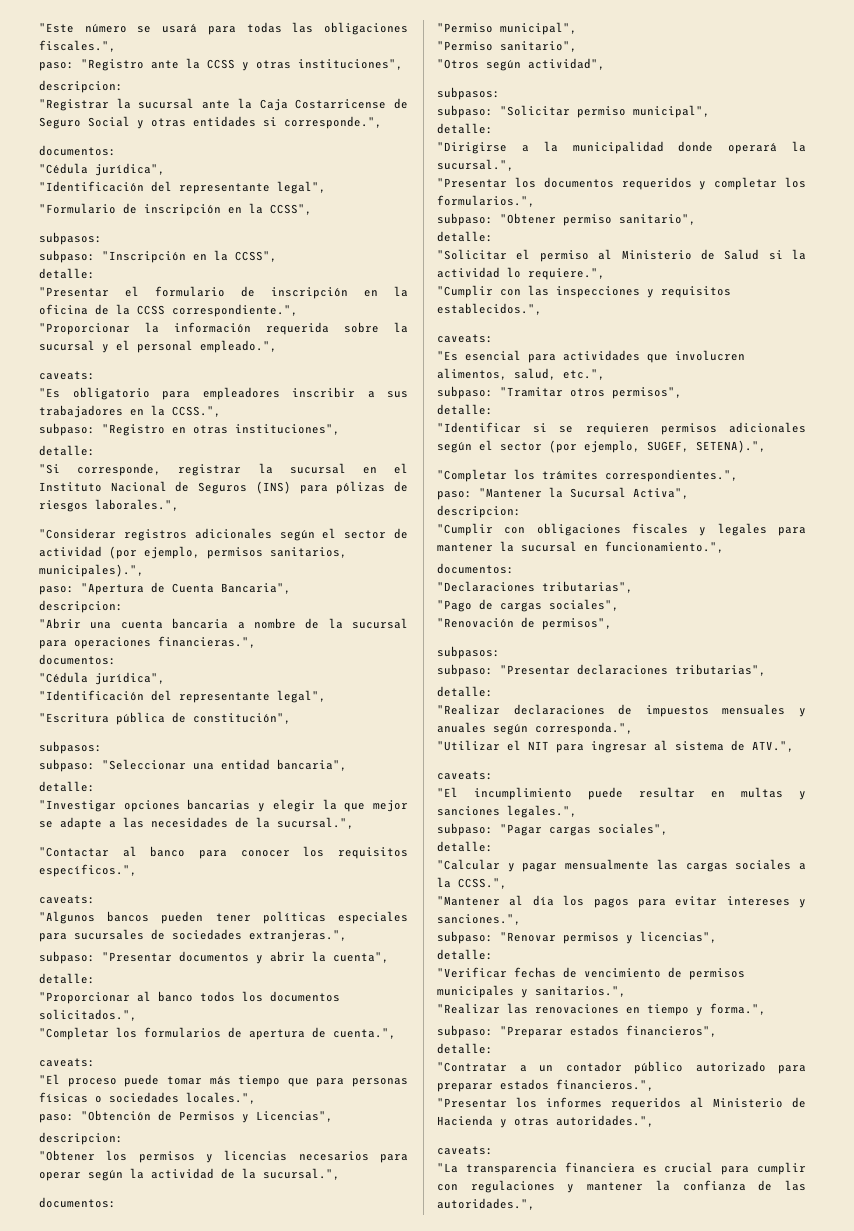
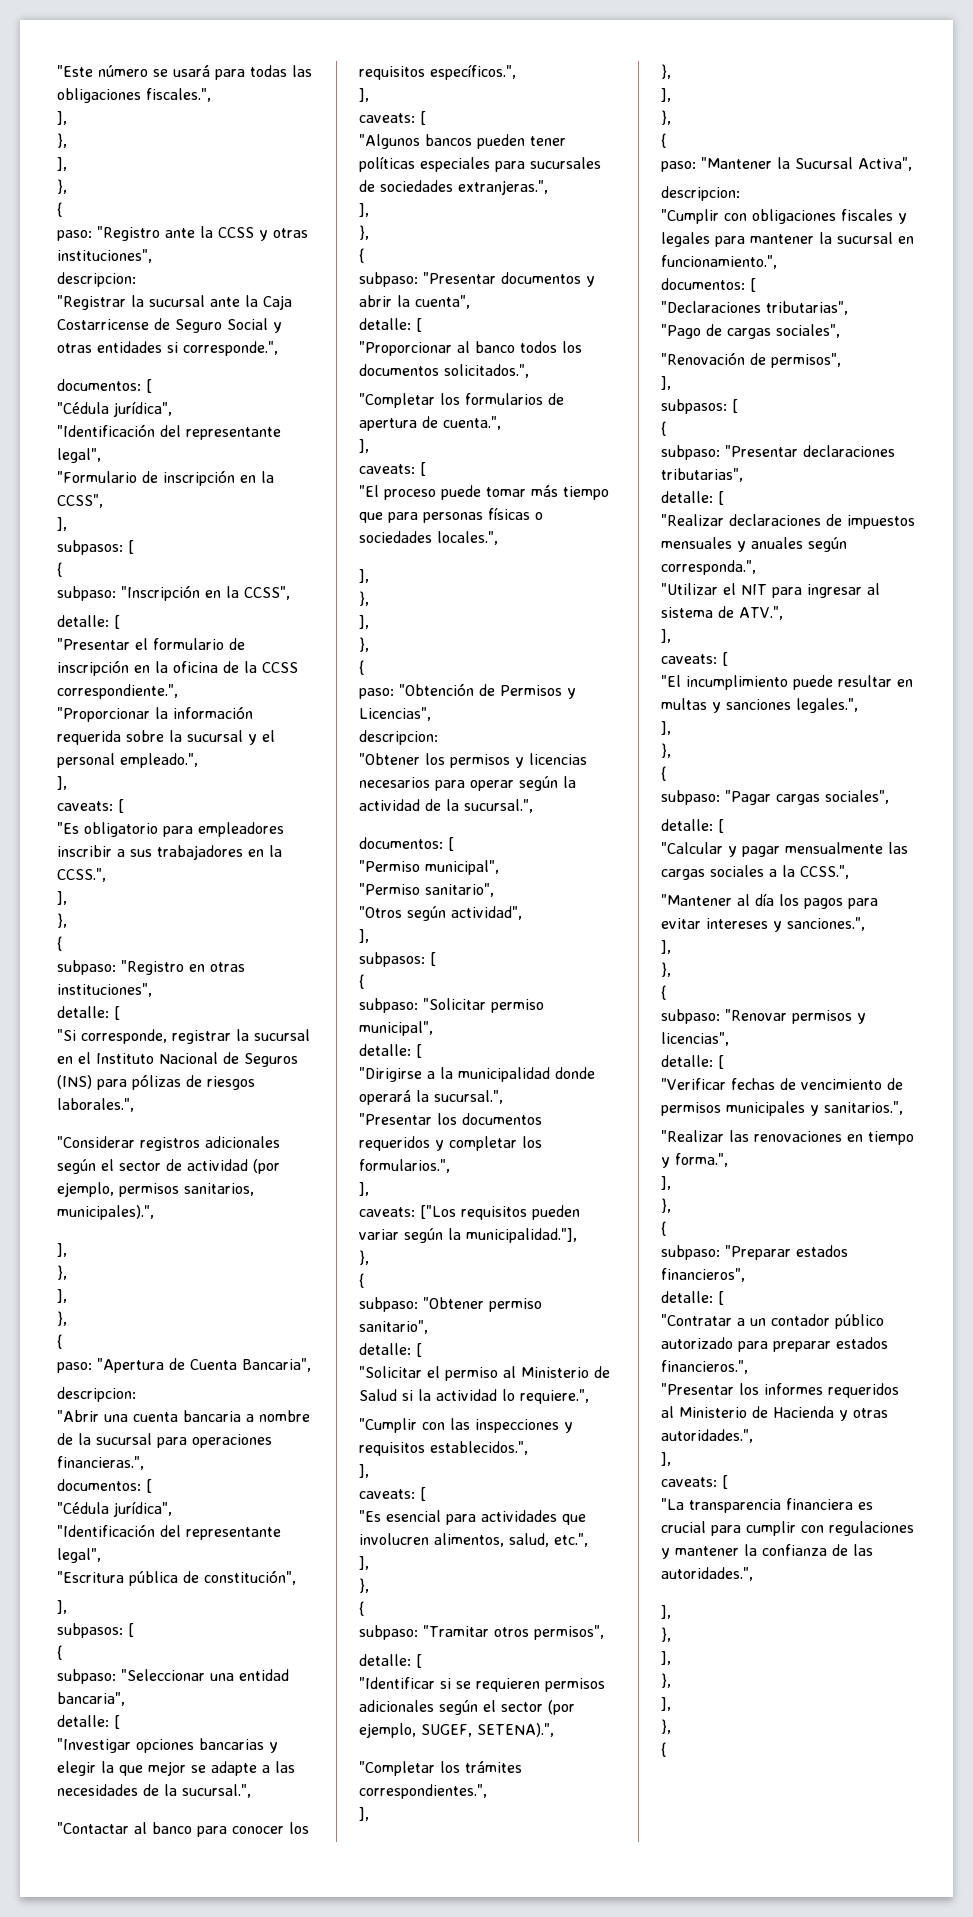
(116, 46) none -> [57,111,67,125] [57,133,67,148] [57,157,67,171] [57,179,67,194] [57,202,62,217] // ], // }, // ], // }, // {
(116, 150) none -> [146,379,152,393] [
[39,232,102,245] // subpasos: -> [57,517,67,531] [57,540,134,555] [57,562,62,577] // ], // subpasos: [ // {
(95, 273) none -> [114,615,120,629] [
[39,371,95,380] // caveats: -> [57,776,67,790] [57,799,124,813] // ], // caveats: [
(221, 411) none -> [57,891,67,905] [57,913,67,928] [57,936,62,951] // ], // }, // {
(95, 450) none -> [114,1006,120,1020] [
(144, 570) none -> [57,1243,67,1257] [57,1265,67,1280] [57,1289,67,1303] [57,1311,67,1326] [57,1334,62,1349] // ], // }, // ], // }, // {
(116, 659) none -> [146,1479,152,1493] [
[39,741,102,754] // subpasos: -> [57,1600,67,1614] [57,1623,134,1638] [57,1645,62,1660] // ], // subpasos: [ // {
(95, 786) none -> [114,1715,120,1729] [
[39,895,95,904] // caveats: -> [359,88,369,102] [359,111,426,125] // ], // caveats: [
(347, 936) none -> [359,203,369,217] [359,225,369,240] [359,248,364,263] // ], // }, // {
(95, 978) none -> [416,318,422,332] [
[39,1058,95,1067] // caveats: -> [359,439,369,453] [359,462,426,476] // ], // caveats: [
(256, 1098) none -> [359,569,369,583] [359,591,369,606] [359,615,369,629] [359,637,369,652] [359,660,364,675] // ], // }, // ], // }, // {
(116, 1202) none -> [448,837,454,851] [
[437,87,500,100] // subpasos: -> [359,929,369,943] [359,952,436,967] [359,974,364,989] // ], // subpasos: [ // {
(493, 128) none -> [416,1044,422,1058] [
(535, 201) none -> [359,1182,369,1196] [359,1205,580,1220] [359,1228,577,1243] [359,1250,369,1265] [359,1273,364,1288] // ], // caveats: ["Los requisitos pueden variar según la municipalidad."], // }, // {
(493, 236) none -> [416,1343,422,1357] [
[437,334,493,343] // caveats: -> [359,1464,369,1478] [359,1487,426,1501] // ], // caveats: [
(605, 374) none -> [359,1556,369,1570] [359,1578,369,1593] [359,1601,364,1616] // ], // }, // {
(493, 409) none -> [416,1654,422,1668] [
(738, 475) none -> [359,1807,369,1821] [661,64,671,79] [661,88,671,102] [661,110,671,125] [661,133,666,148] // ], // }, // ], // }, // {
(514, 568) none -> [750,278,756,292] [
[437,646,500,659] // subpasos: -> [661,376,671,390] [661,399,738,414] [661,421,666,436] // ], // subpasos: [ // {
(493, 691) none -> [718,491,724,505] [
[437,771,493,780] // caveats: -> [661,629,671,643] [661,652,728,666] // ], // caveats: [
(577, 811) none -> [661,721,671,735] [661,743,671,758] [661,766,666,781] // ], // }, // {
(493, 846) none -> [718,819,724,833] [
(521, 919) none -> [661,940,671,954] [661,962,671,977] [661,985,666,1000] // ], // }, // {
(493, 954) none -> [718,1055,724,1069] [
(766, 1009) none -> [661,1176,671,1190] [661,1198,671,1213] [661,1221,666,1236] // ], // }, // {
(493, 1048) none -> [718,1291,724,1305] [
[437,1146,493,1155] // caveats: -> [661,1452,671,1466] [661,1475,728,1489] // ], // caveats: [
(535, 1204) none -> [661,1605,671,1619] [661,1627,671,1642] [661,1651,671,1665] [661,1673,671,1688] [661,1697,671,1711] [661,1719,671,1734] [661,1742,666,1757] // ], // }, // ], // }, // ], // }, // {

